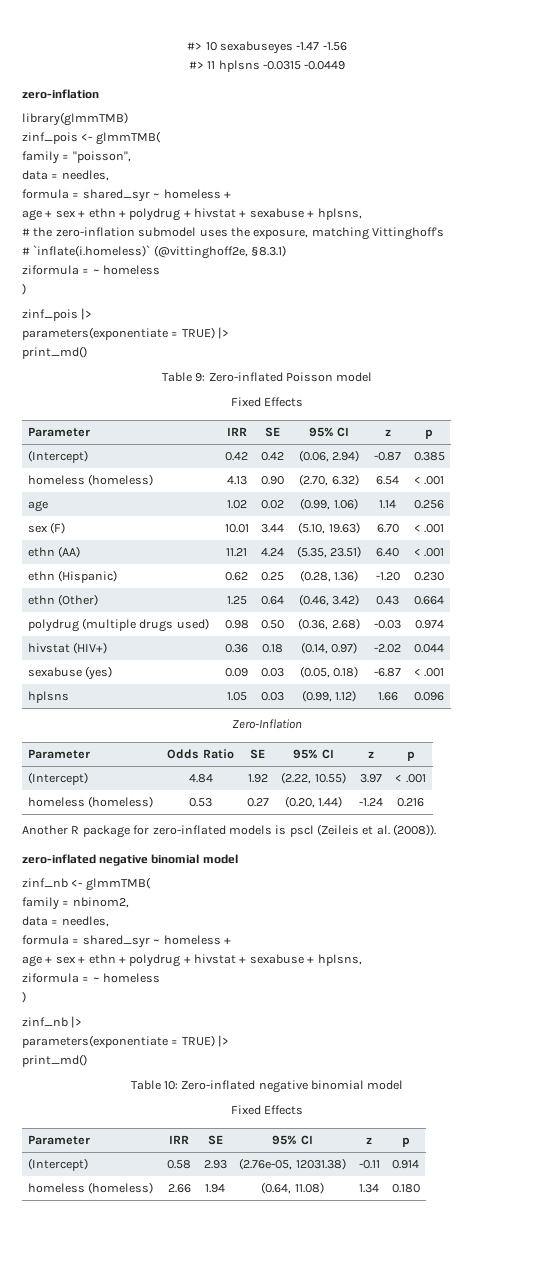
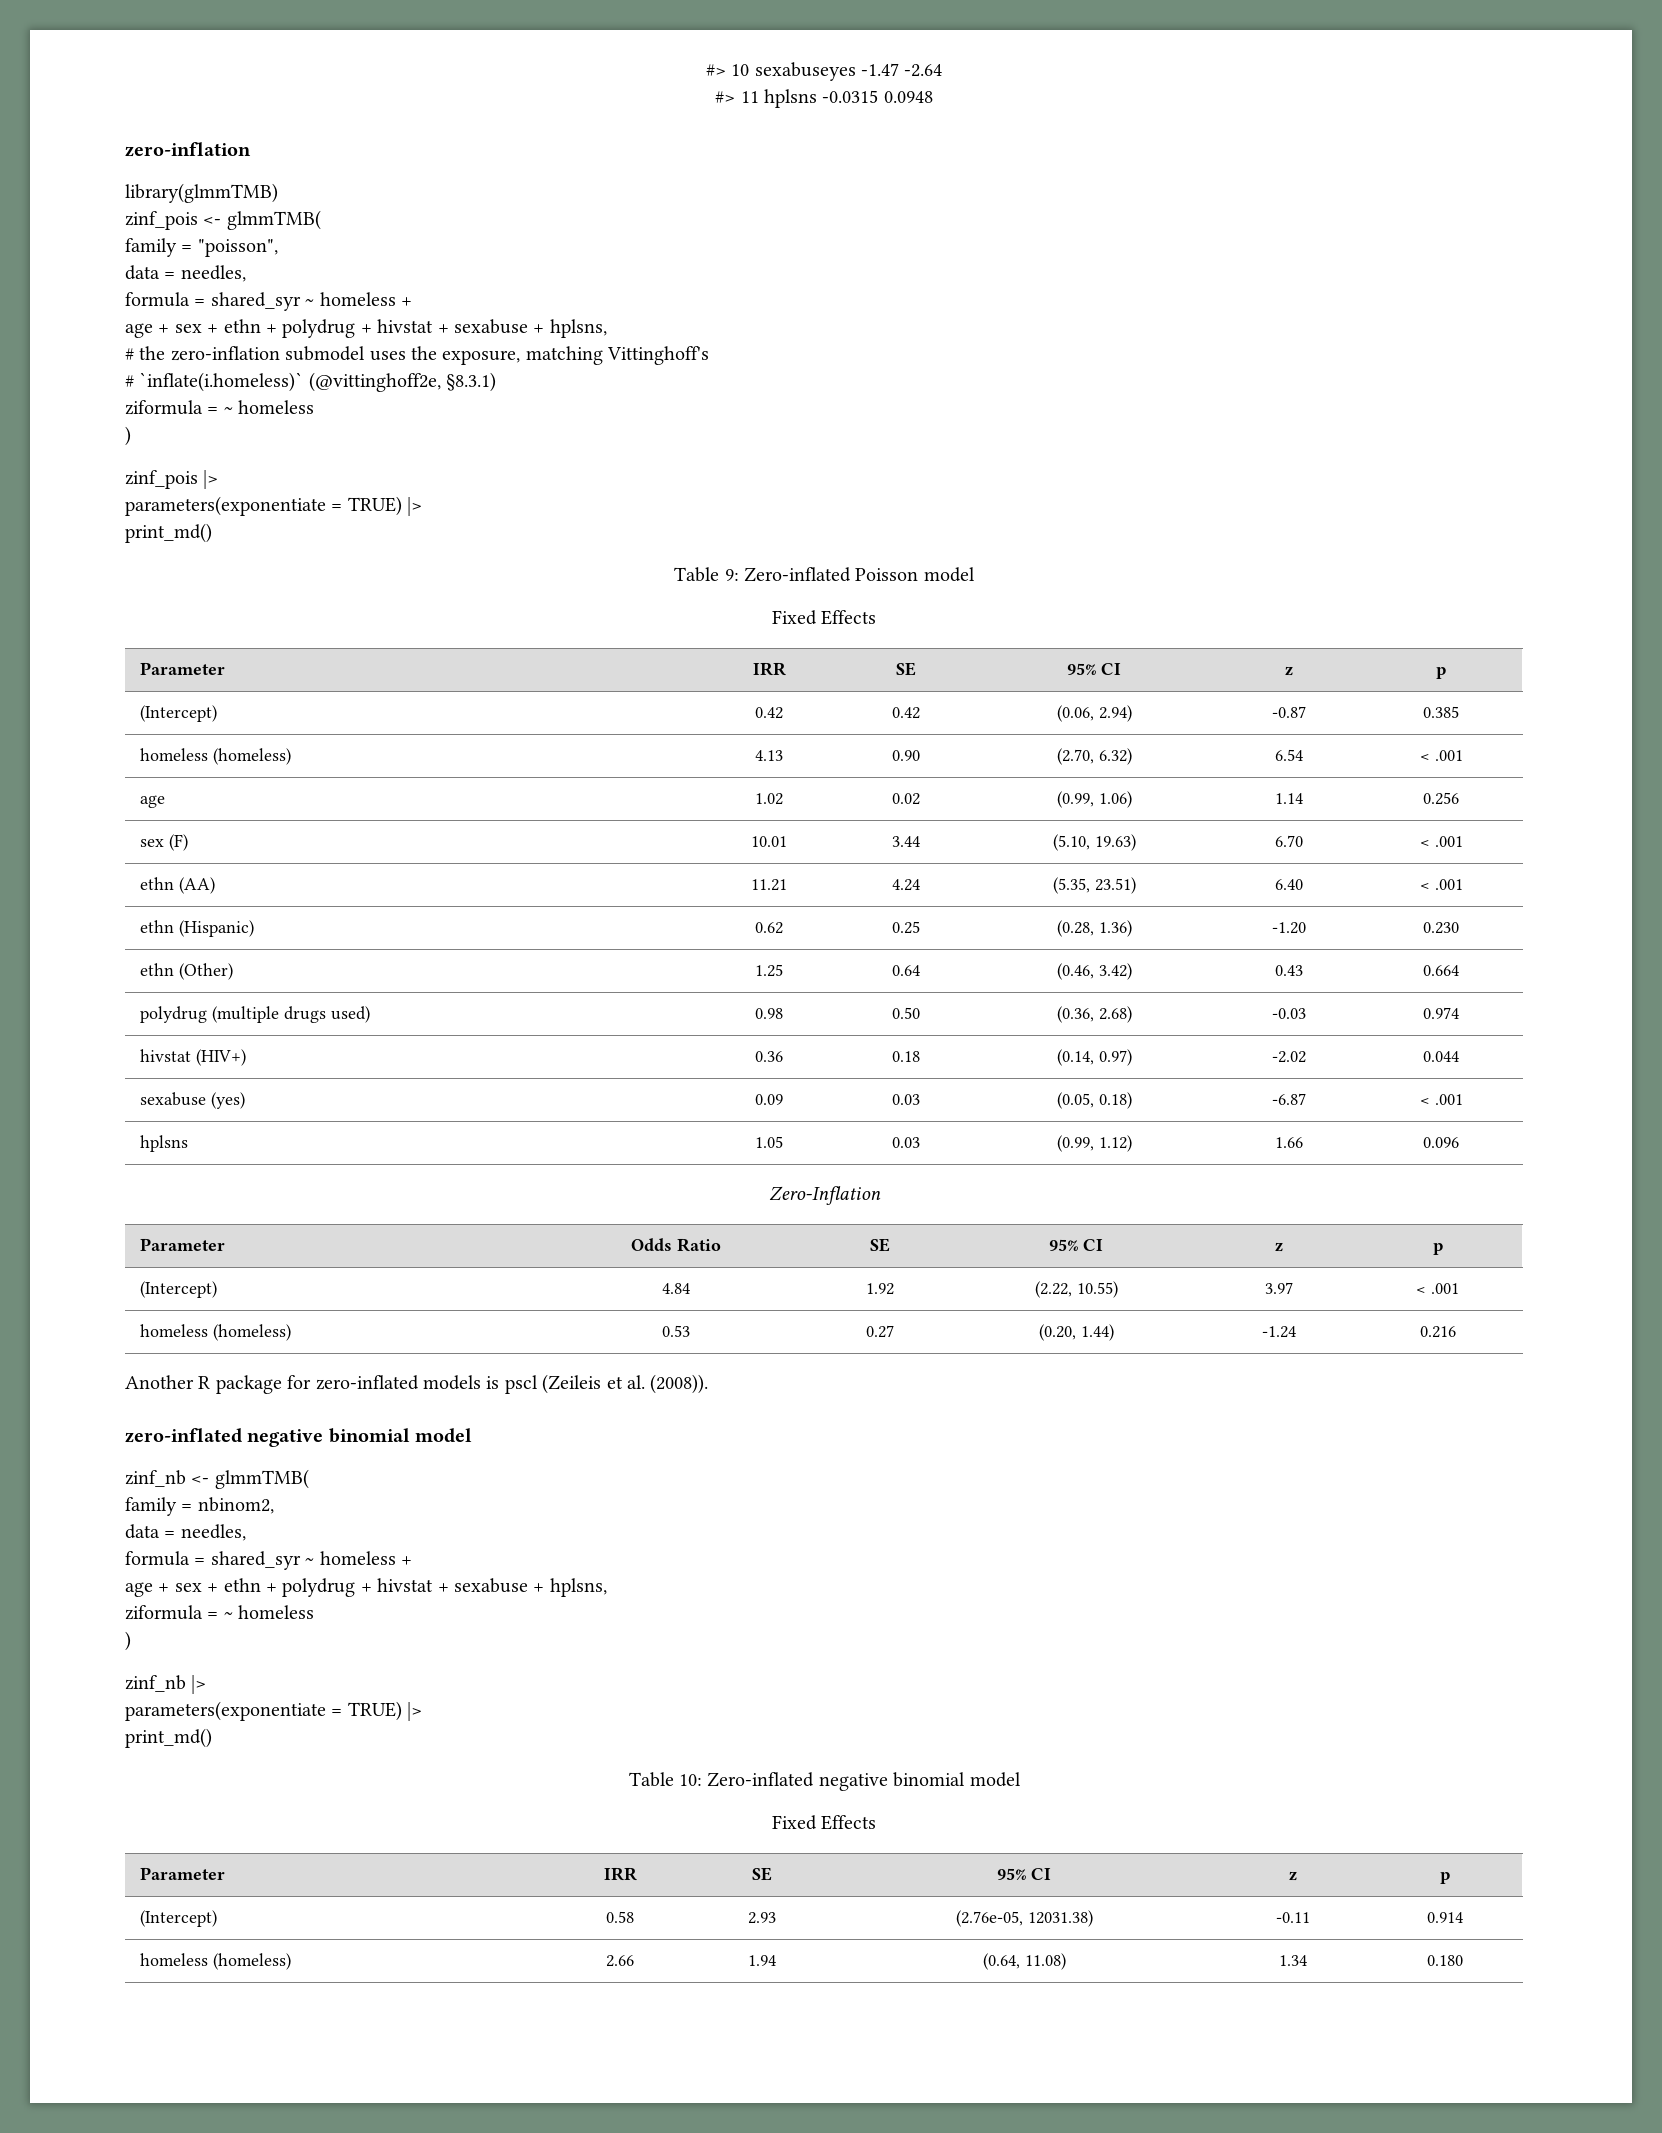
[322,42,347,51] -1.56 -> [904,64,943,77] -2.64
[304,61,346,70] -0.0449 -> [883,91,933,103] 0.0948

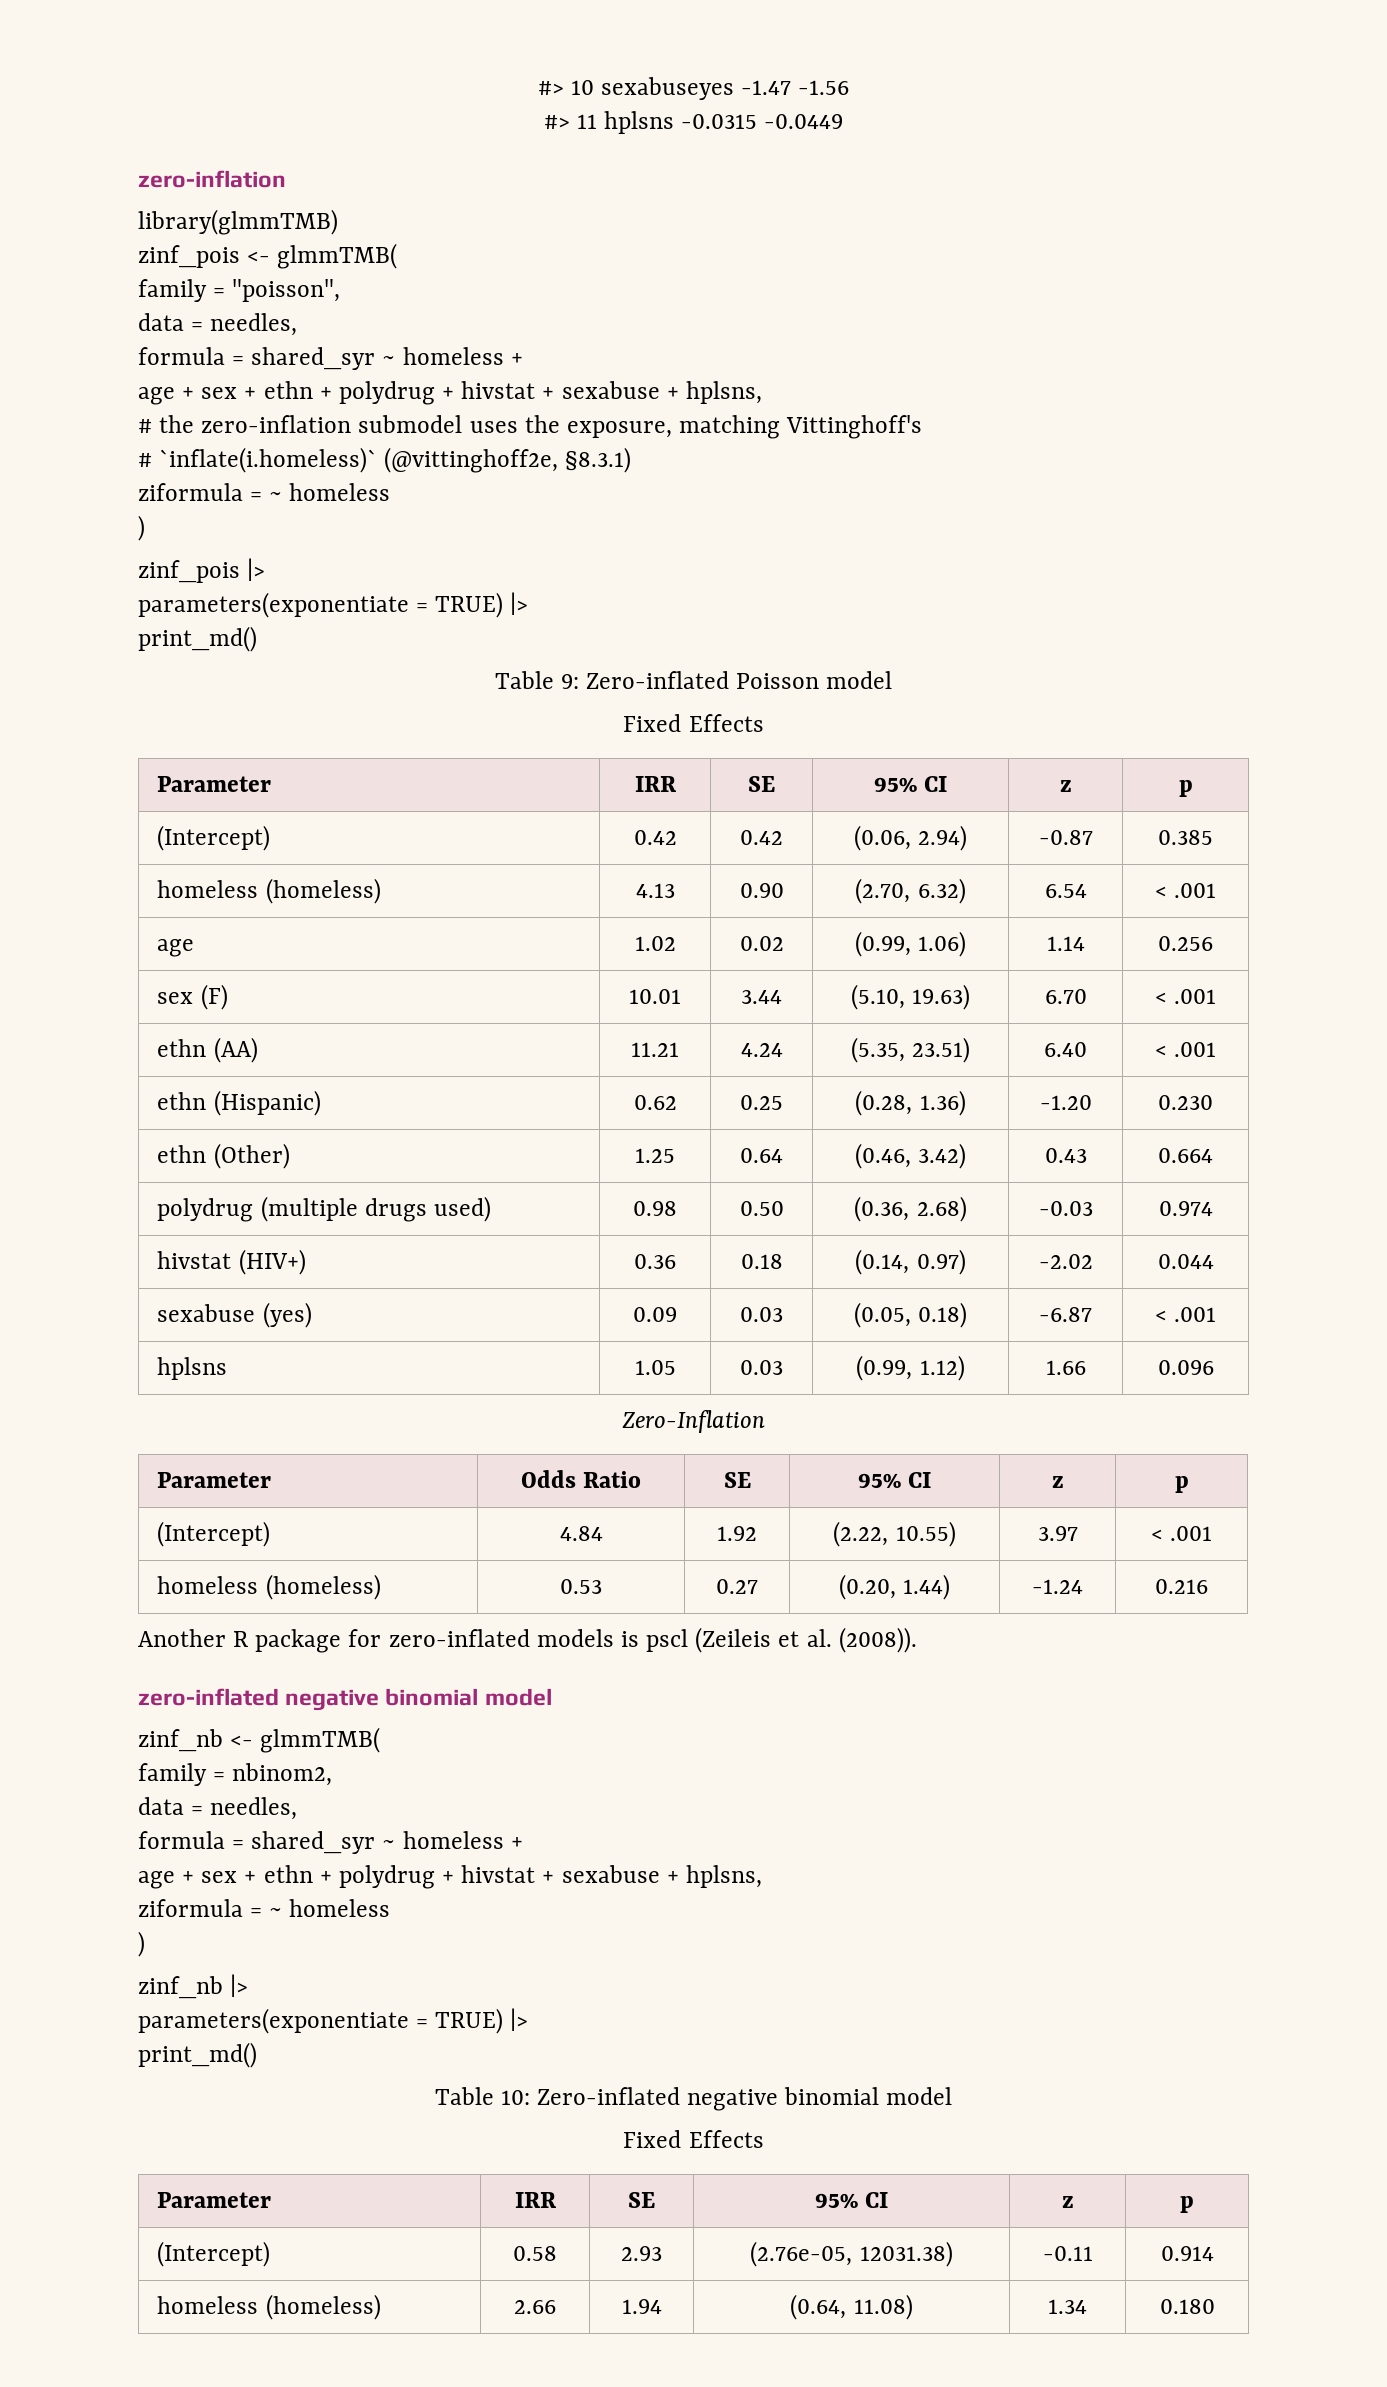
[904,64,943,77] -2.64 -> [798,80,850,95] -1.56
[883,91,933,103] 0.0948 -> [764,114,844,129] -0.0449

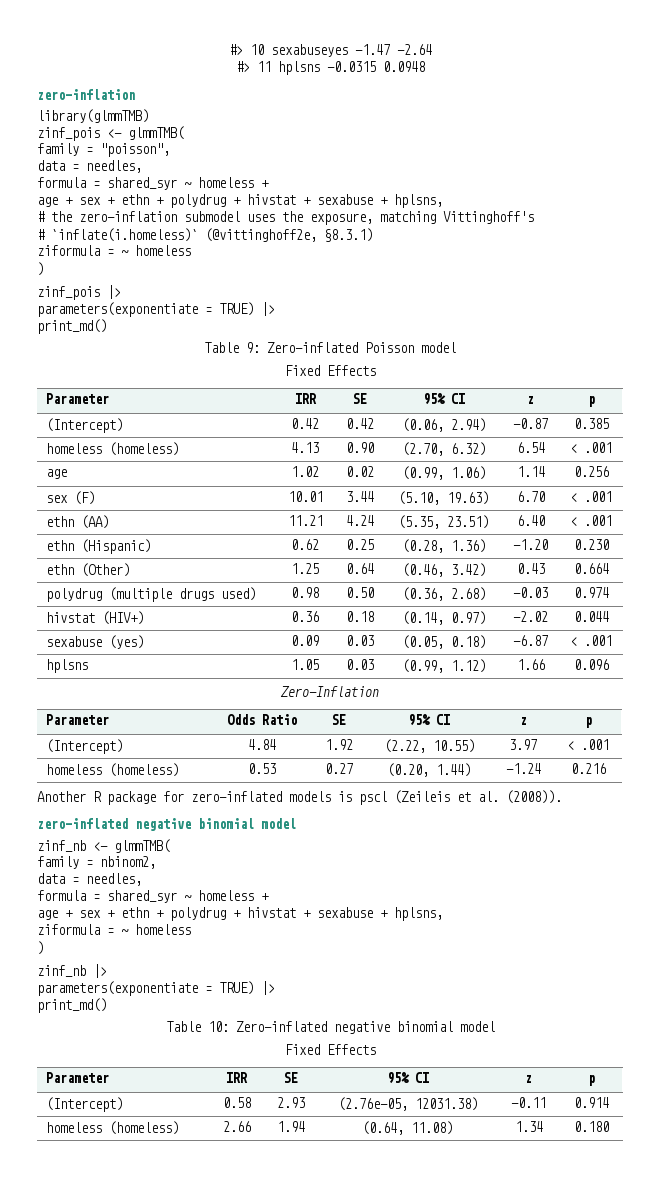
[798,80,850,95] -1.56 -> [396,44,432,55] -2.64
[764,114,844,129] -0.0449 -> [382,61,425,72] 0.0948

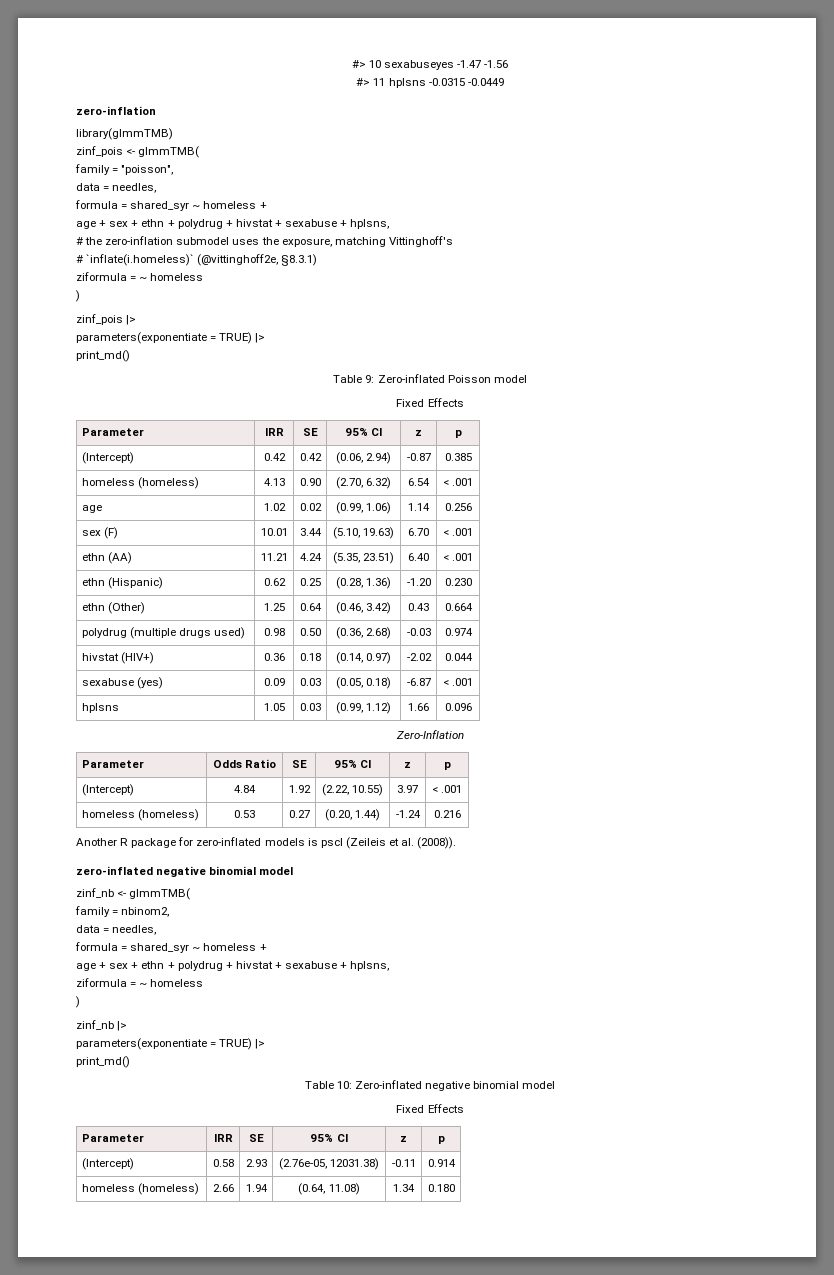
[396,44,432,55] -2.64 -> [484,60,509,68] -1.56
[382,61,425,72] 0.0948 -> [467,78,504,86] -0.0449

